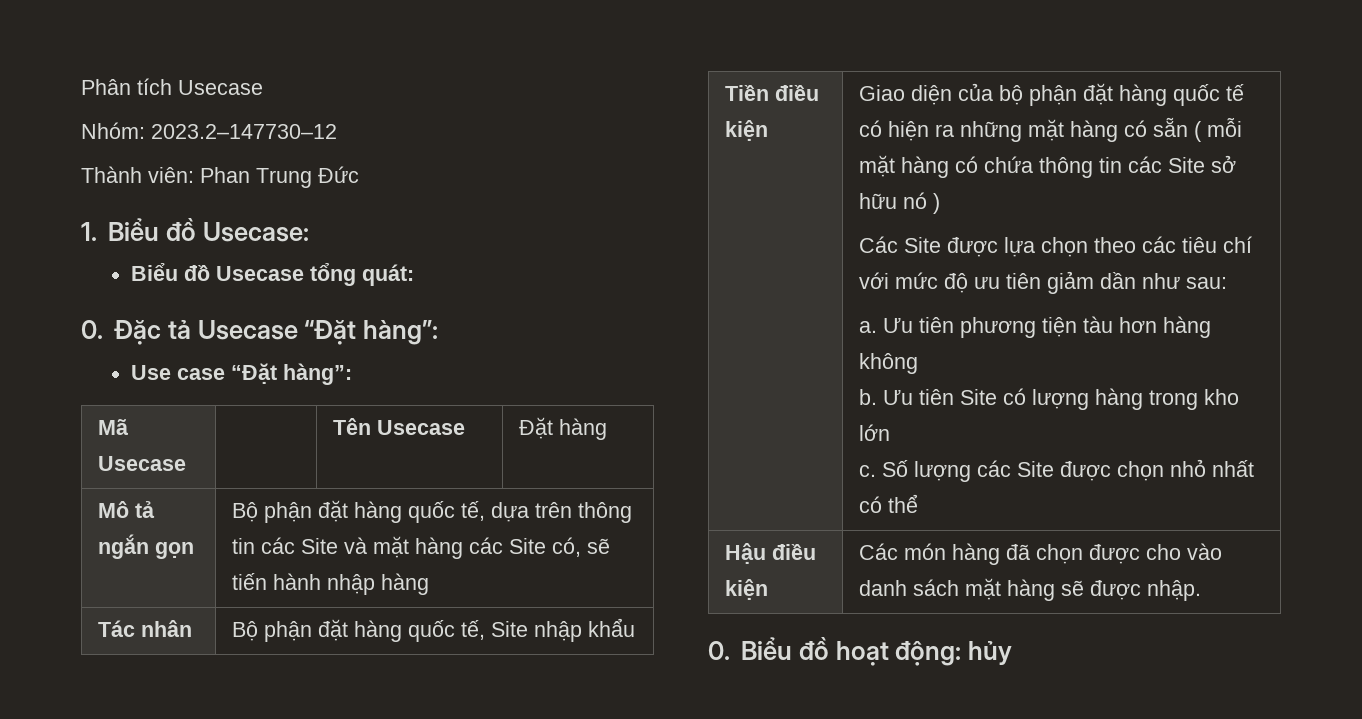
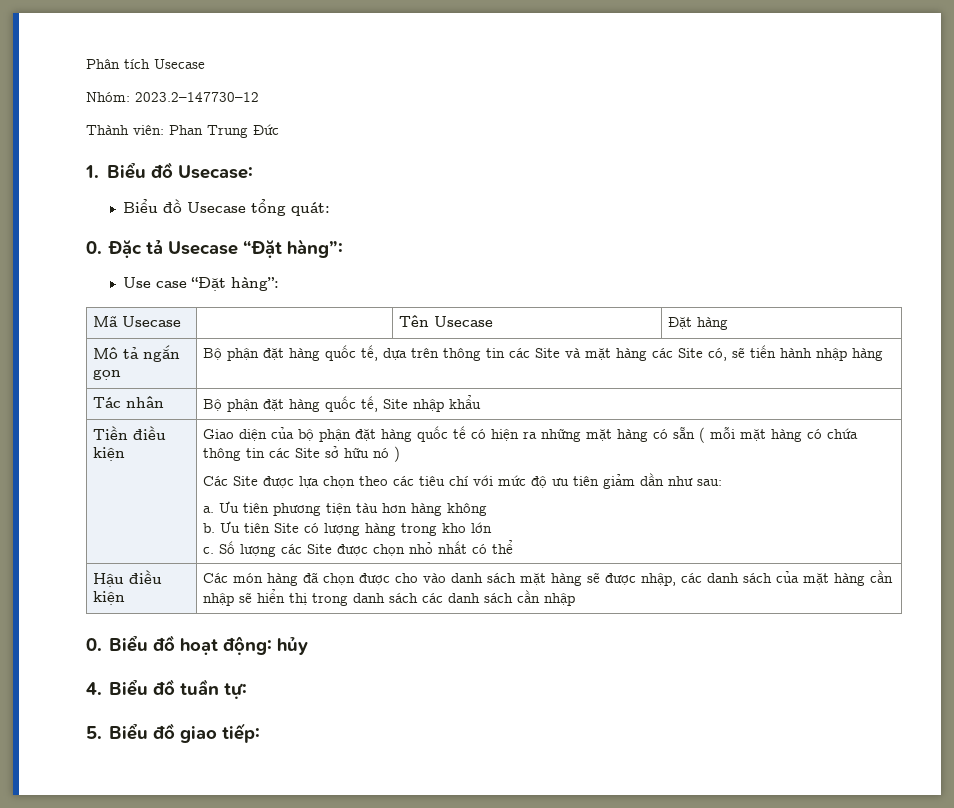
[1146,580,1201,601] nhập. -> [641,570,894,586] [203,589,576,606] nhập, các danh sách của mặt hàng cần nhập sẽ hiển thị trong danh sách các danh sách cần nhập
(1013, 653) none -> [86,679,248,699] [86,723,261,743] // 4. Biểu đồ tuần tự: // 5. Biểu đồ giao tiếp:

